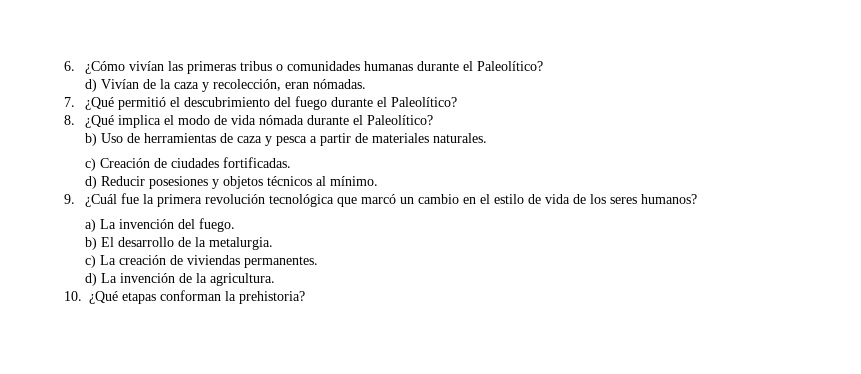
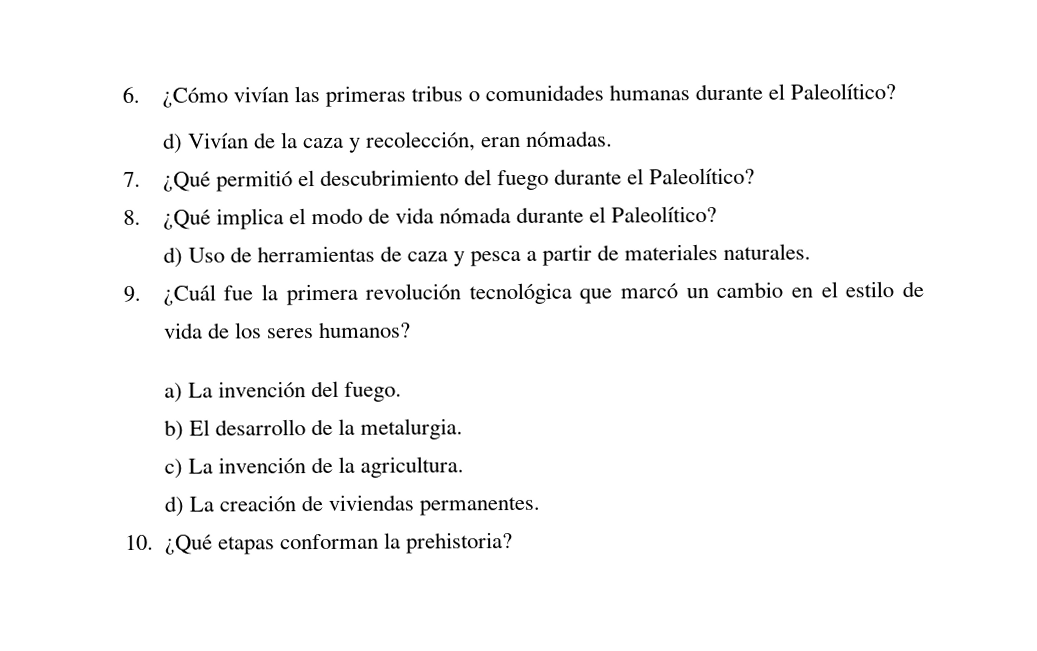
[85,133,98,146] b) -> [162,246,183,268] d)
[85,157,292,171] [85,176,379,189] // c) Creación de ciudades fortificadas. // d) Reducir posesiones y objetos técnicos al mínimo. -> (812, 251) none
[119,255,319,268] [85,273,276,286] creación de viviendas permanentes. // d) La invención de la agricultura. -> [217,456,464,478] [163,494,540,517] invención de la agricultura. // d) La creación de viviendas permanentes.

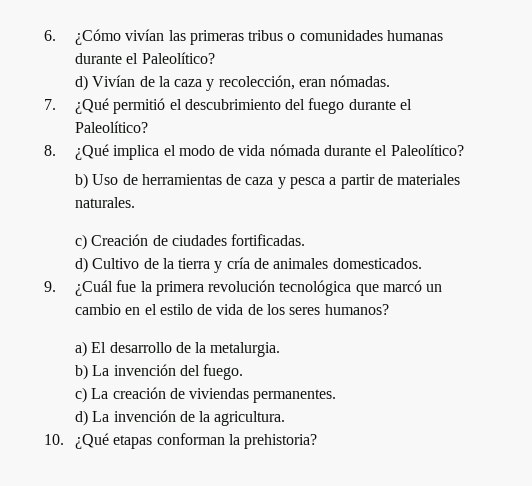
[162,246,183,268] d) -> [74,173,88,189] b)
(812, 251) none -> [74,234,306,250] [74,257,422,273] // c) Creación de ciudades fortificadas. // d) Cultivo de la tierra y cría de animales domesticados.
[187,380,402,402] [163,419,184,441] La invención del fuego. // b) -> (87, 349) none
[163,456,464,479] [163,494,540,517] c) La invención de la agricultura. // d) La creación de viviendas permanentes. -> [74,364,244,380] [74,387,337,403] [74,410,286,426] b) La invención del fuego. // c) La creación de viviendas permanentes. // d) La invención de la agricultura.

